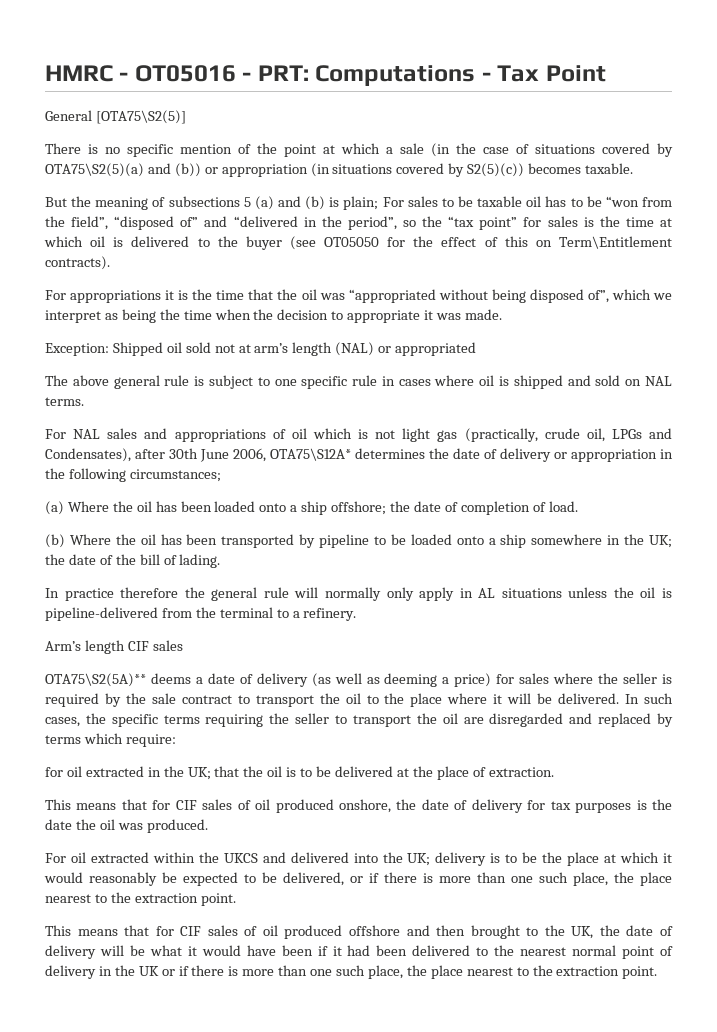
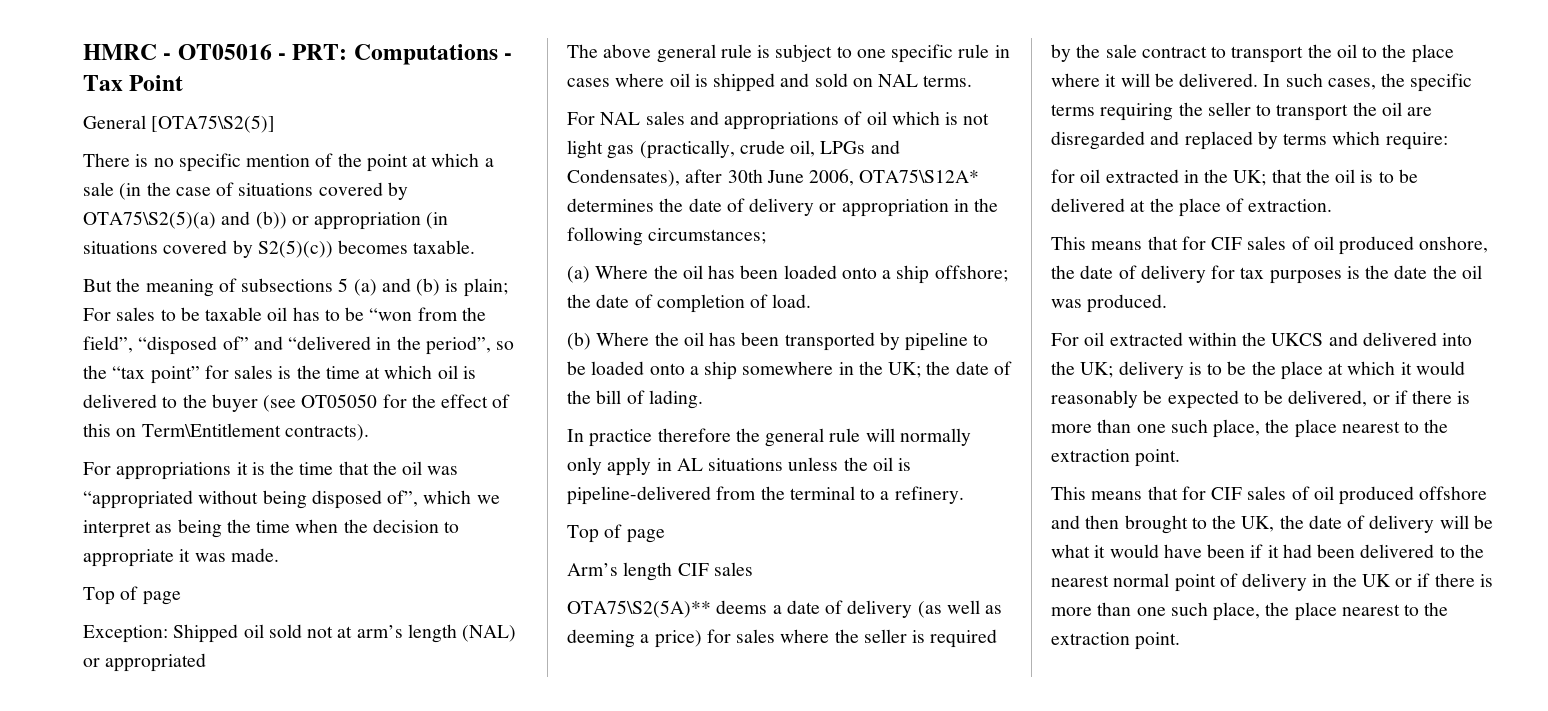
(502, 314) none -> [83,586,181,605] // Top of page
(357, 614) none -> [567,524,665,543] // Top of page

